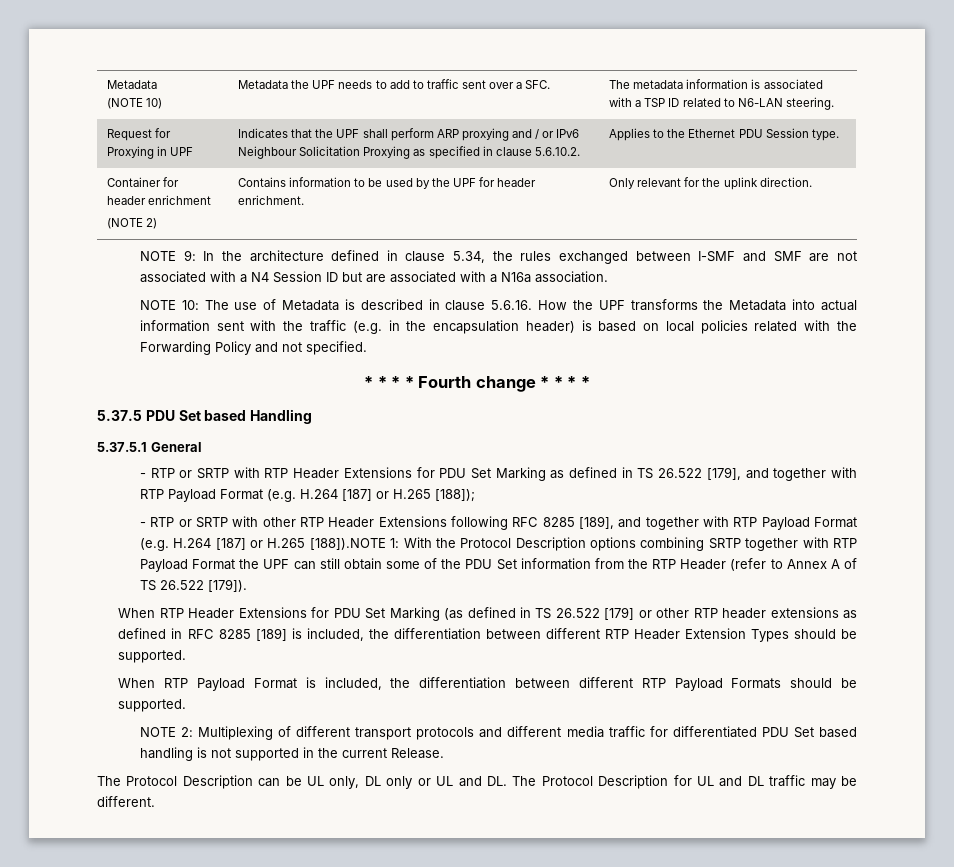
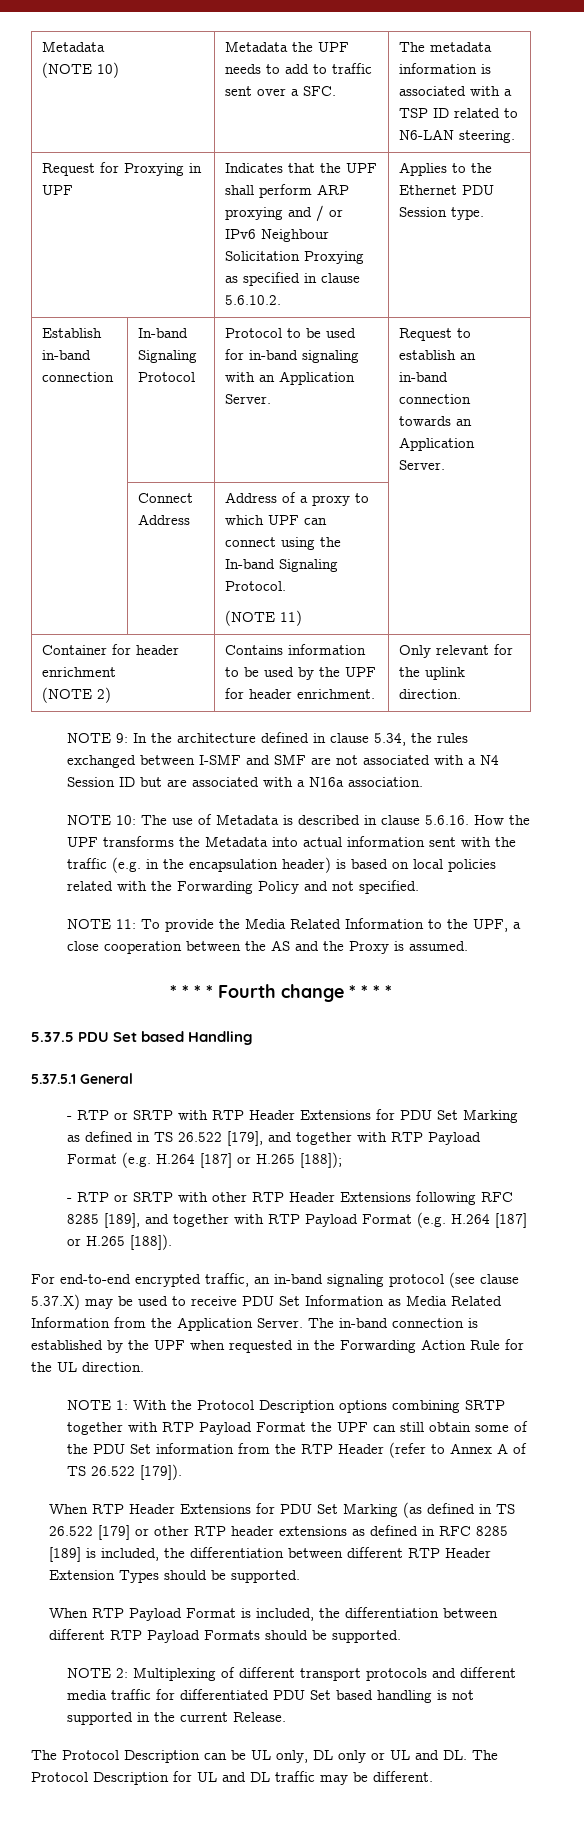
(839, 135) none -> [42,328,103,338] [42,350,92,360] [42,372,115,382] [138,328,189,338] [138,350,198,363] [138,372,196,382] [225,328,357,338] [225,349,360,363] [225,371,356,385] [225,394,272,404] [399,328,472,341] [399,350,477,360] [399,372,449,382] [399,394,472,404] [399,416,473,426] [399,437,476,451] [399,460,446,470] [138,493,194,503] [138,514,191,525] [225,492,370,506] [225,515,328,525] [225,537,342,550] [225,559,339,572] [225,581,287,591] [225,610,303,626] // Establish in-band connection | In-band Signaling Protocol | Protocol to be used for in-band signaling with an Application Server. | Request to establish an in-band connection towards an Application Server. // | Connect Address | Address of a proxy to which UPF can connect using the In-band Signaling Protocol. // (NOTE 11) |
(367, 348) none -> [66,918,521,932] [66,940,468,954] // NOTE 11: To provide the Media Related Information to the UPF, a close cooperation between the AS and the Proxy is assumed.
[309,538,386,550] [188]).NOTE -> [129,1234,172,1250] [31,1272,519,1288] [31,1294,502,1310] [31,1317,478,1331] [31,1339,524,1353] [31,1362,144,1372] [66,1400,111,1410] [188]). // For end-to-end encrypted traffic, an in-band signaling protocol (see clause 5.37.X) may be used to receive PDU Set Information as Media Related Information from the Application Server. The in-band connection is established by the UPF when requested in the Forwarding Action Rule for the UL direction. // NOTE

